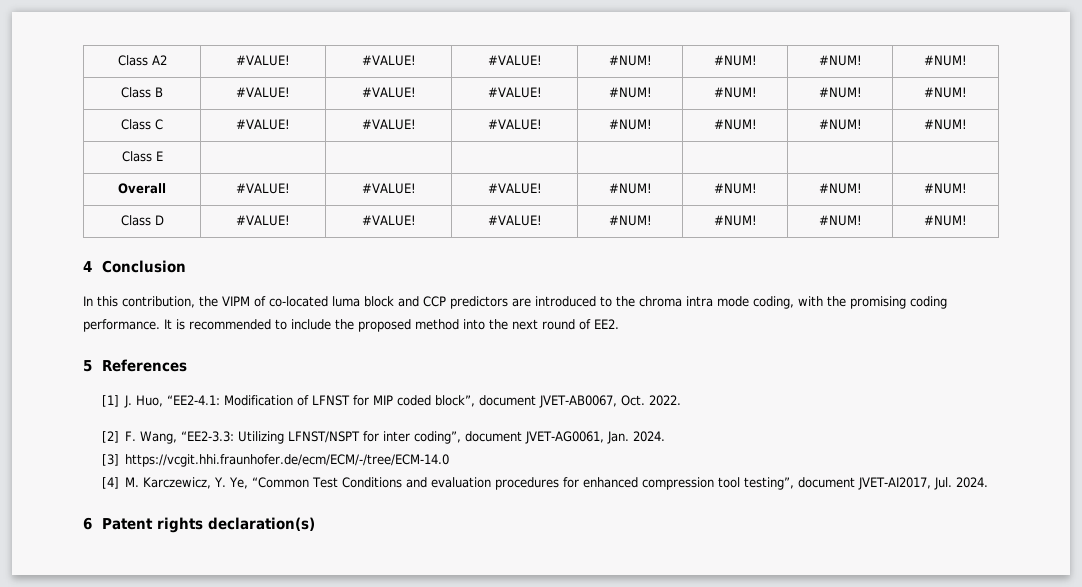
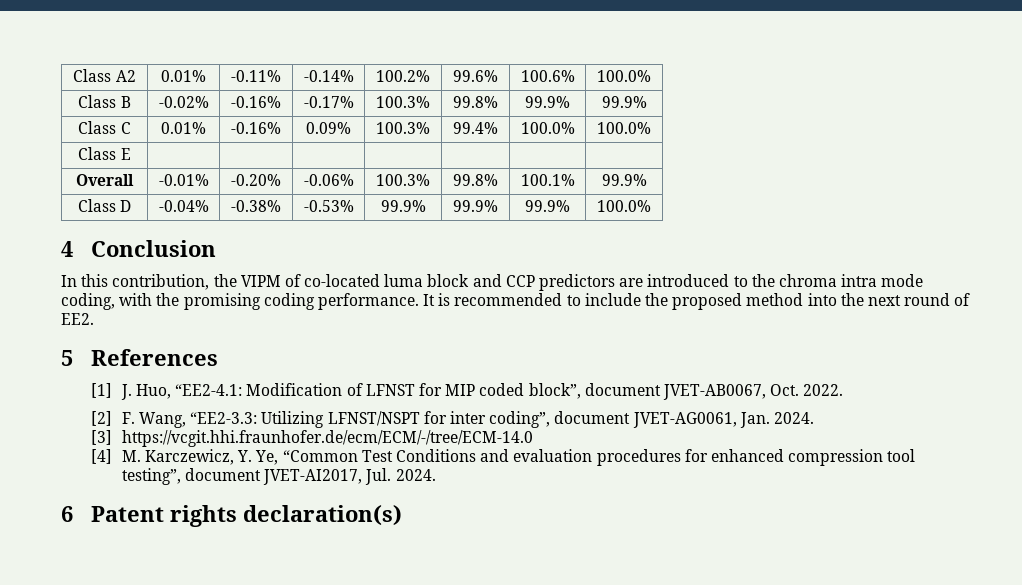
[236,55,290,66] [361,55,416,66] [487,55,542,66] [608,55,652,66] [713,55,757,66] [818,55,862,66] [924,55,967,66] [121,87,163,98] [236,87,290,98] [361,87,416,98] [487,87,542,98] [608,87,652,98] [713,87,757,98] [818,87,862,98] [924,87,967,98] [121,119,163,130] [236,119,290,130] [361,119,416,130] [487,119,542,130] [608,119,652,130] [713,119,757,130] [818,119,862,130] [924,119,967,130] [121,151,163,162] [118,183,166,194] [236,183,290,194] [361,183,416,194] [487,183,542,194] [608,183,652,194] [713,183,757,194] [818,183,862,194] [924,183,967,194] [120,215,164,226] [236,215,290,226] [361,215,416,226] [487,215,542,226] [608,215,652,226] [713,215,757,226] [818,215,862,226] [924,215,967,226] #VALUE! | #VALUE! | #VALUE! | #NUM! | #NUM! | #NUM! | #NUM! // Class B | #VALUE! | #VALUE! | #VALUE! | #NUM! | #NUM! | #NUM! | #NUM! // Class C | #VALUE! | #VALUE! | #VALUE! | #NUM! | #NUM! | #NUM! | #NUM! // Class E | | | | | | | // Overall | #VALUE! | #VALUE! | #VALUE! | #NUM! | #NUM! | #NUM! | #NUM! // Class D | #VALUE! | #VALUE! | #VALUE! | #NUM! | #NUM! | #NUM! | #NUM! -> [161,70,206,82] [231,70,281,82] [303,70,354,82] [376,70,430,82] [453,70,498,82] [520,70,575,82] [597,70,651,82] [78,95,131,108] [158,96,209,108] [231,96,281,108] [303,96,354,108] [376,96,430,108] [453,96,498,108] [525,96,570,108] [601,96,647,108] [78,121,131,134] [161,122,206,134] [231,122,281,134] [306,122,351,134] [376,122,430,134] [453,122,498,134] [520,122,575,134] [597,122,651,134] [78,147,131,160] [76,174,134,186] [158,174,209,186] [231,174,281,186] [303,174,354,186] [376,174,430,186] [453,174,498,186] [520,174,575,186] [601,174,647,186] [77,199,132,212] [158,200,209,212] [231,200,281,212] [303,200,354,212] [380,200,426,212] [453,200,498,212] [525,200,570,212] [597,200,651,212] 0.01% | -0.11% | -0.14% | 100.2% | 99.6% | 100.6% | 100.0% // Class B | -0.02% | -0.16% | -0.17% | 100.3% | 99.8% | 99.9% | 99.9% // Class C | 0.01% | -0.16% | 0.09% | 100.3% | 99.4% | 100.0% | 100.0% // Class E | | | | | | | // Overall | -0.01% | -0.20% | -0.06% | 100.3% | 99.8% | 100.1% | 99.9% // Class D | -0.04% | -0.38% | -0.53% | 99.9% | 99.9% | 99.9% | 100.0%

